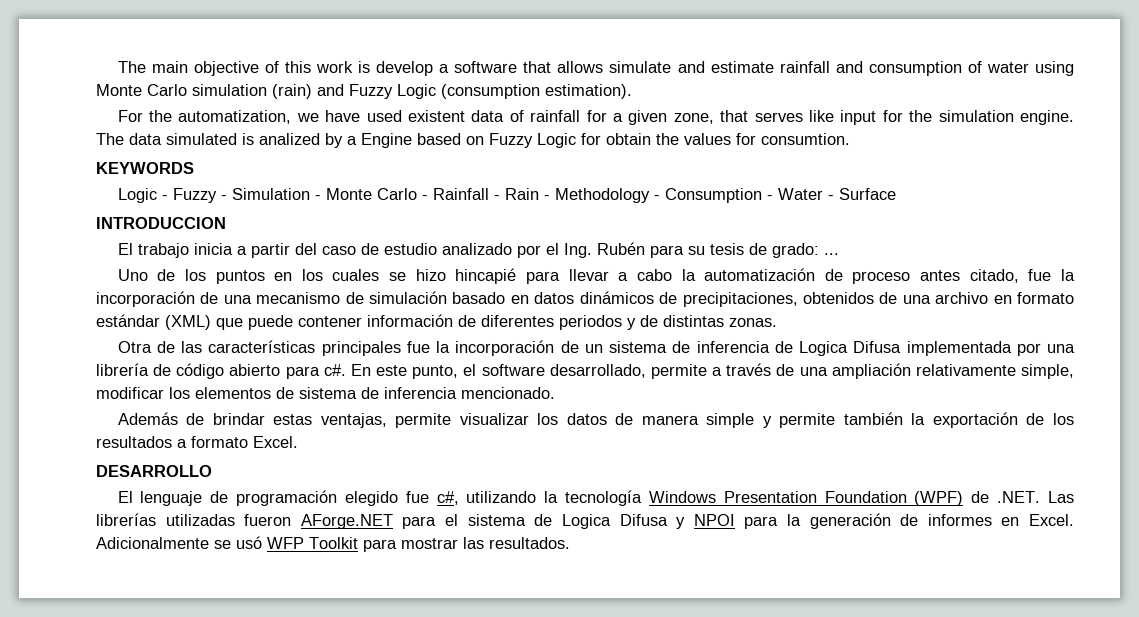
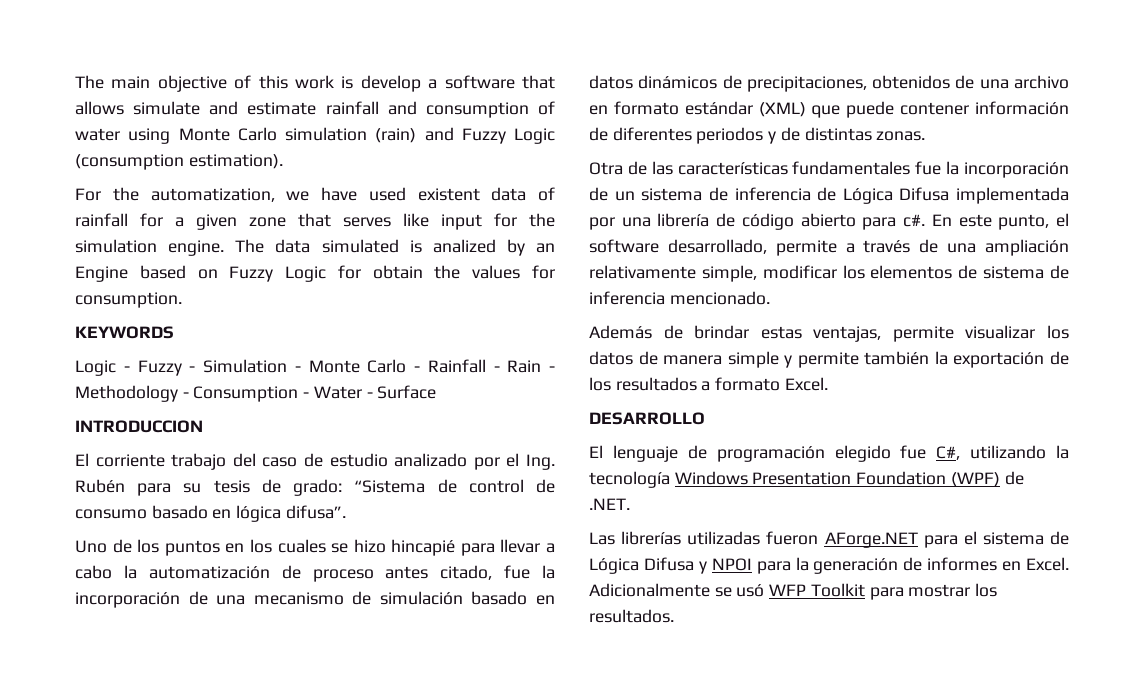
[673,113,714,124] zone, -> [249,217,286,227] zone
[347,136,357,145] a -> [536,243,555,253] an
[761,133,850,145] consumtion. -> [75,292,182,308] consumption.
[137,243,290,258] trabajo inicia a partir -> [95,453,227,470] corriente trabajo
[823,253,839,255] ... -> [354,479,555,493] [75,505,346,522] “Sistema de control de consumo basado en lógica difusa”.
[321,341,401,356] principales -> [792,161,911,175] fundamentales
[799,341,849,356] Logica -> [842,188,893,204] Lógica
[436,491,459,505] c#, -> [936,446,961,460] C#,
(1041, 497) none -> (630, 504) //
[561,514,611,529] Logica -> [589,558,639,574] Lógica
[463,537,484,549] las -> [975,583,998,597] los

